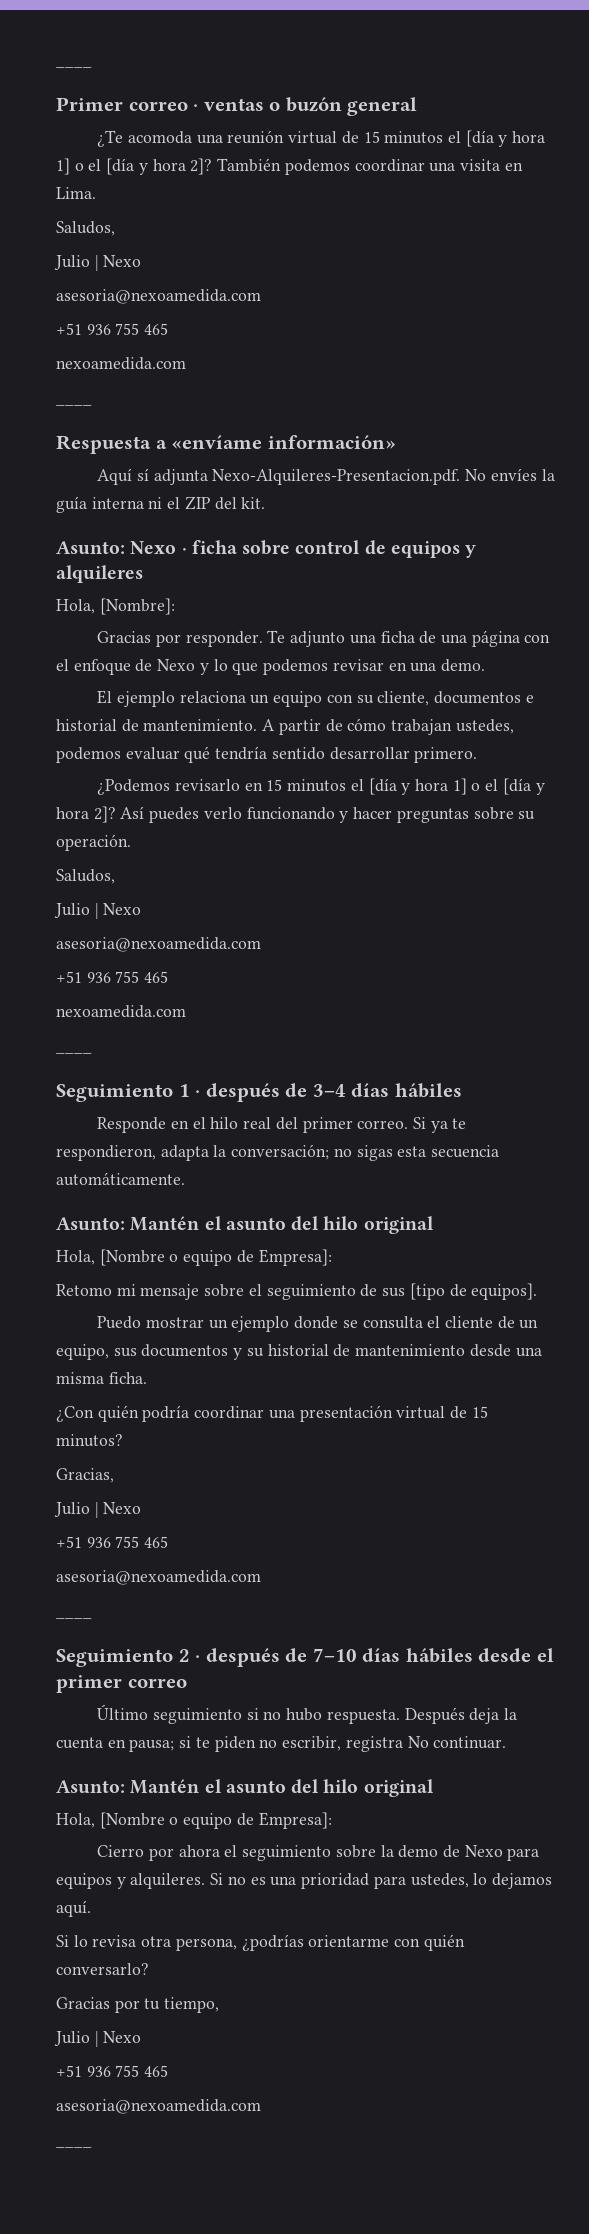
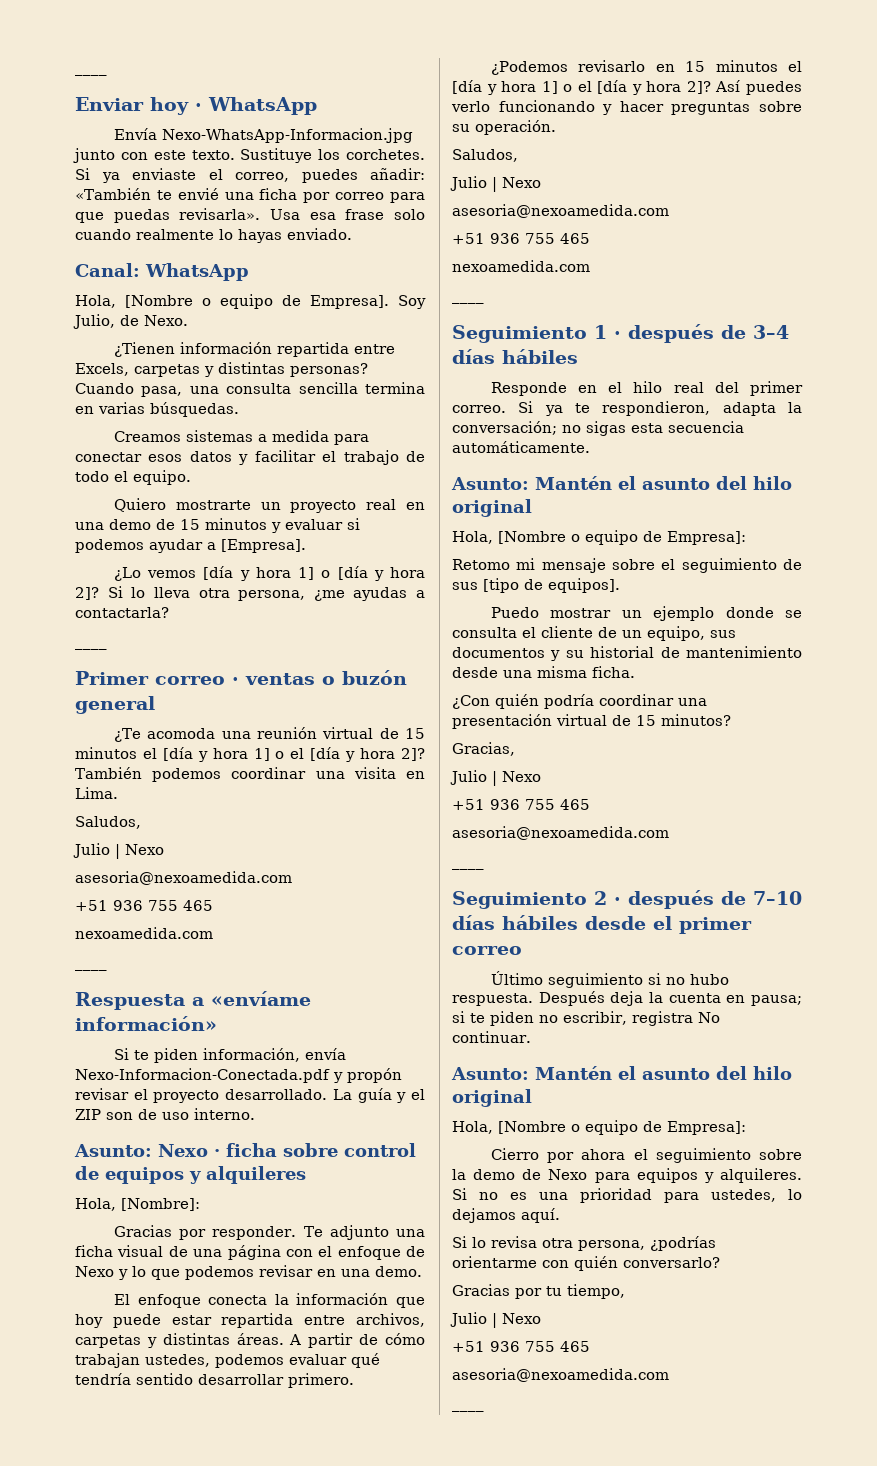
[56,65,92,68] ____ -> [75,72,107,76] [75,97,317,115] [113,128,413,143] [73,148,425,163] [75,168,425,183] [75,188,425,203] [75,208,425,223] [75,228,352,243] [75,263,249,281] [75,294,426,309] [73,314,188,329] [113,342,395,357] [75,362,368,377] [75,382,425,397] [75,402,239,417] [113,430,369,445] [75,450,425,465] [75,470,191,485] [113,498,426,513] [75,518,360,533] [75,539,306,553] [113,566,425,581] [75,586,425,601] [75,607,169,618] [75,646,107,650] ____ // Enviar hoy · WhatsApp // Envía Nexo-WhatsApp-Informacion.jpg junto con este texto. Sustituye los corchetes. Si ya enviaste el correo, puedes añadir: «También te envié una ficha por correo para que puedas revisarla». Usa esa frase solo cuando realmente lo hayas enviado. // Canal: WhatsApp // Hola, [Nombre o equipo de Empresa]. Soy Julio, de Nexo. // ¿Tienen información repartida entre Excels, carpetas y distintas personas? Cuando pasa, una consulta sencilla termina en varias búsquedas. // Creamos sistemas a medida para conectar esos datos y facilitar el trabajo de todo el equipo. // Quiero mostrarte un proyecto real en una demo de 15 minutos y evaluar si podemos ayudar a [Empresa]. // ¿Lo vemos [día y hora 1] o [día y hora 2]? Si lo lleva otra persona, ¿me ayudas a contactarla? // ____
[97,468,555,485] [56,496,266,513] Aquí sí adjunta Nexo-Alquileres-Presentacion.pdf. No envíes la guía interna ni el ZIP del kit. -> [113,1048,346,1063] [75,1068,402,1083] [75,1088,426,1103] [75,1108,255,1120] Si te piden información, envía Nexo-Informacion-Conectada.pdf y propón revisar el proyecto desarrollado. La guía y el ZIP son de uso interno.
(415, 637) none -> [117,1245,164,1257] visual
[116,691,534,707] [56,719,258,732] ejemplo relaciona un equipo con su cliente, documentos e historial de mantenimiento. -> [137,1293,425,1308] [75,1313,426,1328] [75,1333,284,1348] enfoque conecta la información que hoy puede estar repartida entre archivos, carpetas y distintas áreas.

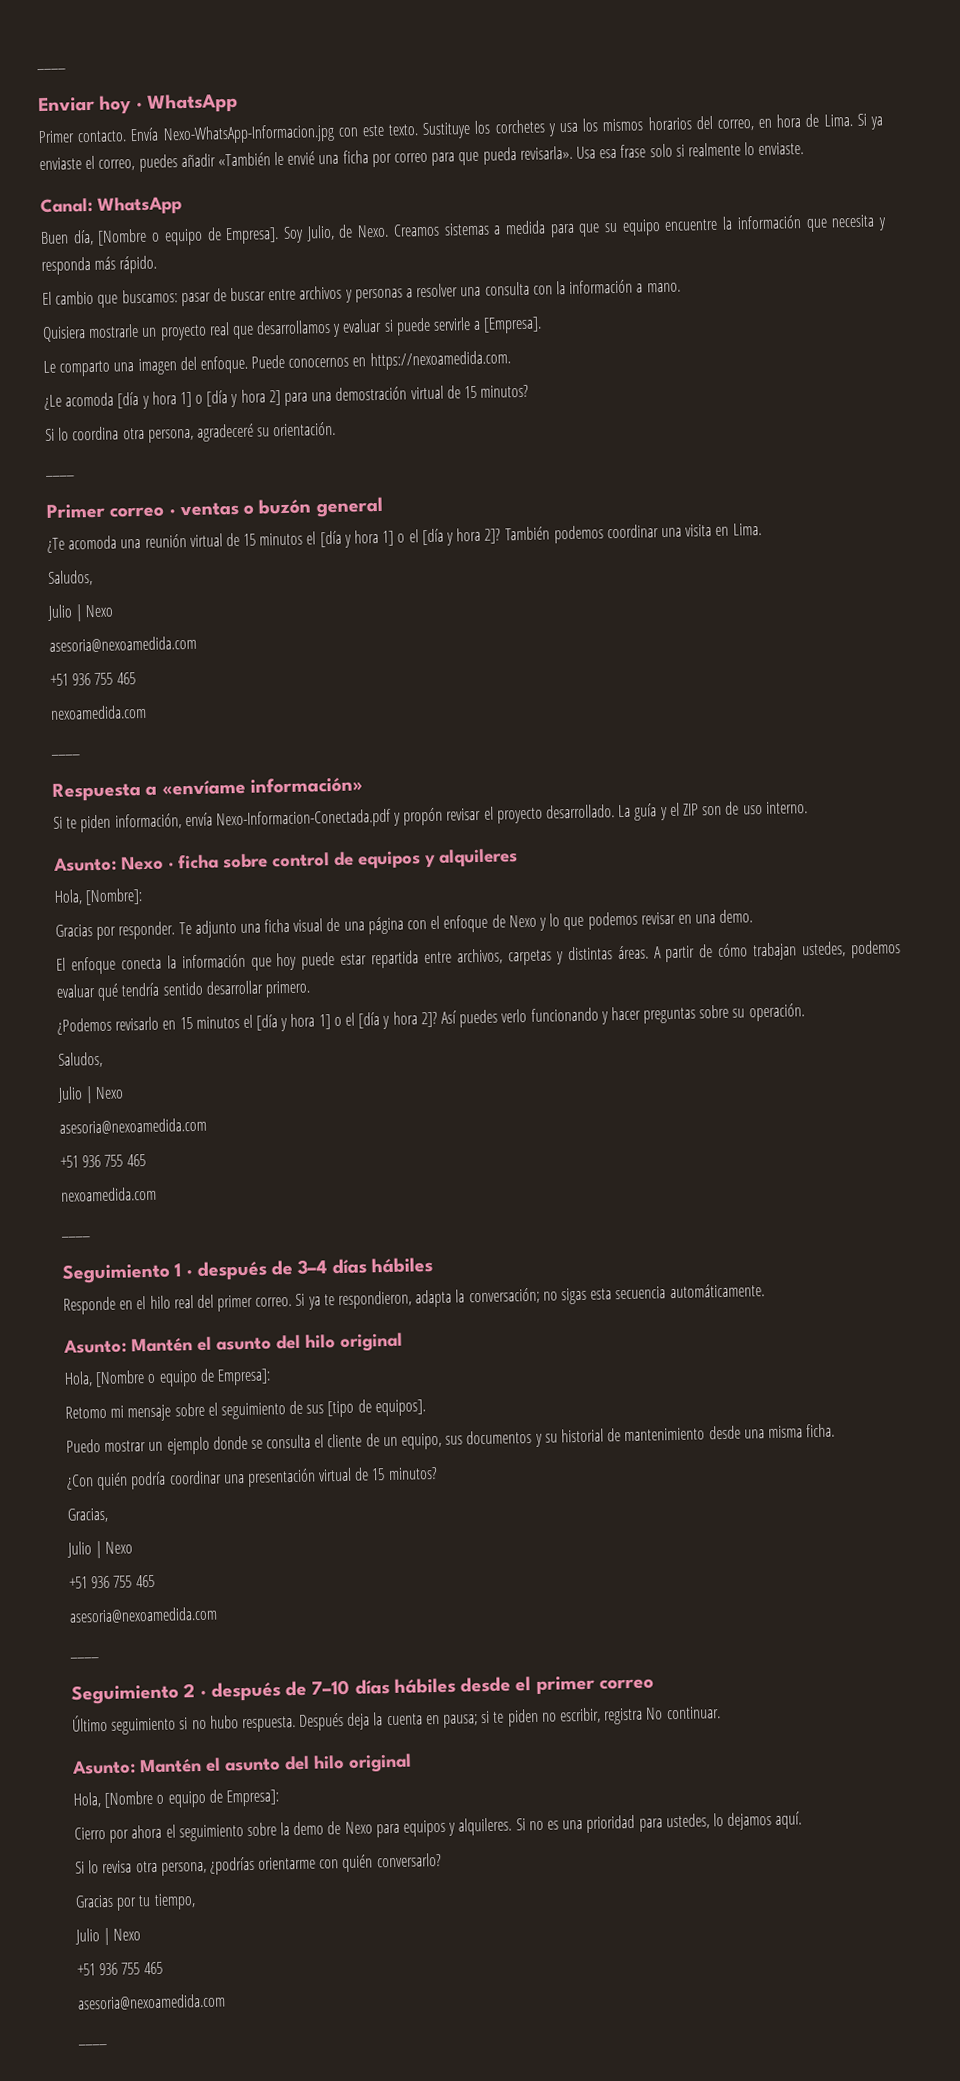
(317, 106) none -> [38,130,128,144] Primer contacto.
[73,148,115,163] junto -> (335, 134) none
[346,149,425,160] corchetes. -> [494,113,853,137] corchetes y usa los mismos horarios del correo, en hora de Lima.
[370,168,425,180] [75,188,172,200] añadir: «También te -> [180,151,285,168] añadir «También le
[113,209,170,223] puedas -> [482,147,517,165] pueda
[75,229,131,240] cuando -> [675,144,685,157] si
[238,228,352,243] hayas enviado. -> [758,142,805,155] enviaste.
[75,295,116,308] Hola, -> [40,229,94,246] Buen día,
[113,342,395,357] [75,362,368,377] [75,382,425,397] [75,402,239,417] // ¿Tienen información repartida entre Excels, carpetas y distintas personas? Cuando pasa, una consulta sencilla termina en varias búsquedas. // -> (390, 231) none
[75,450,425,465] [75,470,191,485] [113,498,426,513] [75,518,267,530] conectar esos datos y facilitar el trabajo de todo el equipo. // Quiero mostrarte un proyecto real en una demo de 15 minutos -> [578,214,888,237] [41,255,158,276] [42,279,681,308] [42,319,332,342] que su equipo encuentre la información que necesita y responda más rápido. // El cambio que buscamos: pasar de buscar entre archivos y personas a resolver una consulta con la información a mano. // Quisiera mostrarle un proyecto real que desarrollamos
[75,539,203,553] podemos ayudar -> [395,317,472,336] puede servirle
[113,567,197,581] ¿Lo vemos -> [43,350,511,377] [44,392,115,410] Le comparto una imagen del enfoque. Puede conocernos en https://nexoamedida.com. // ¿Le acomoda
[75,586,425,601] [75,607,169,618] 2]? Si lo lleva otra persona, ¿me ayudas a contactarla? -> [268,384,530,406] [45,421,337,443] 2] para una demostración virtual de 15 minutos? // Si lo coordina otra persona, agradeceré su orientación.

